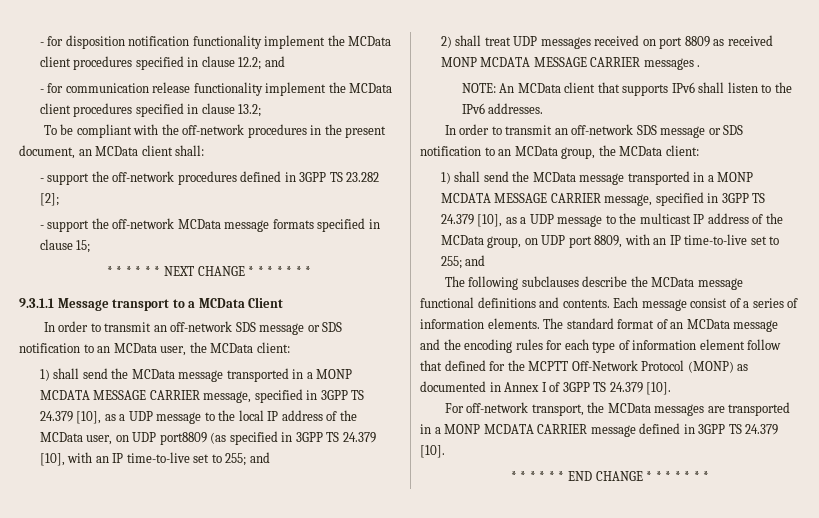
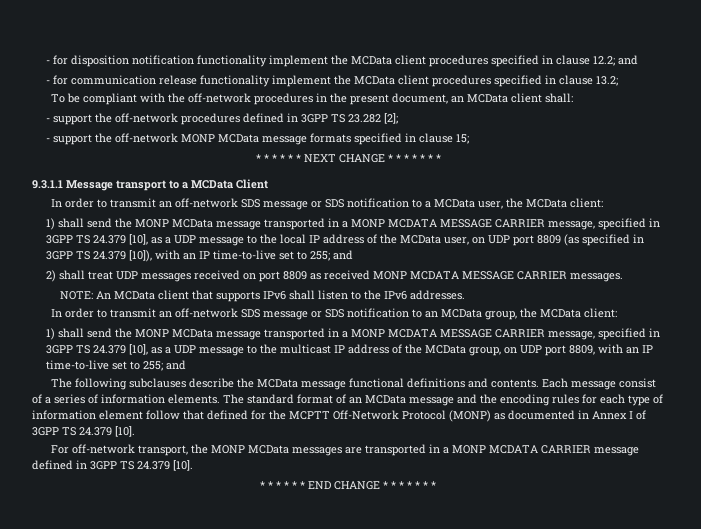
(175, 223) none -> [181,134,216,143] MONP
[97,346,111,353] an -> [424,201,431,208] a
(129, 373) none -> [135,219,170,228] MONP
[159,432,207,445] port8809 -> [513,235,562,246] port 8809
[39,453,65,466] [10], -> [129,250,153,262] [10]),
[643,58,701,70] messages . -> [570,273,624,282] messages.
(530, 176) none -> [135,329,170,338] MONP
(605, 407) none -> [210,445,245,454] MONP

